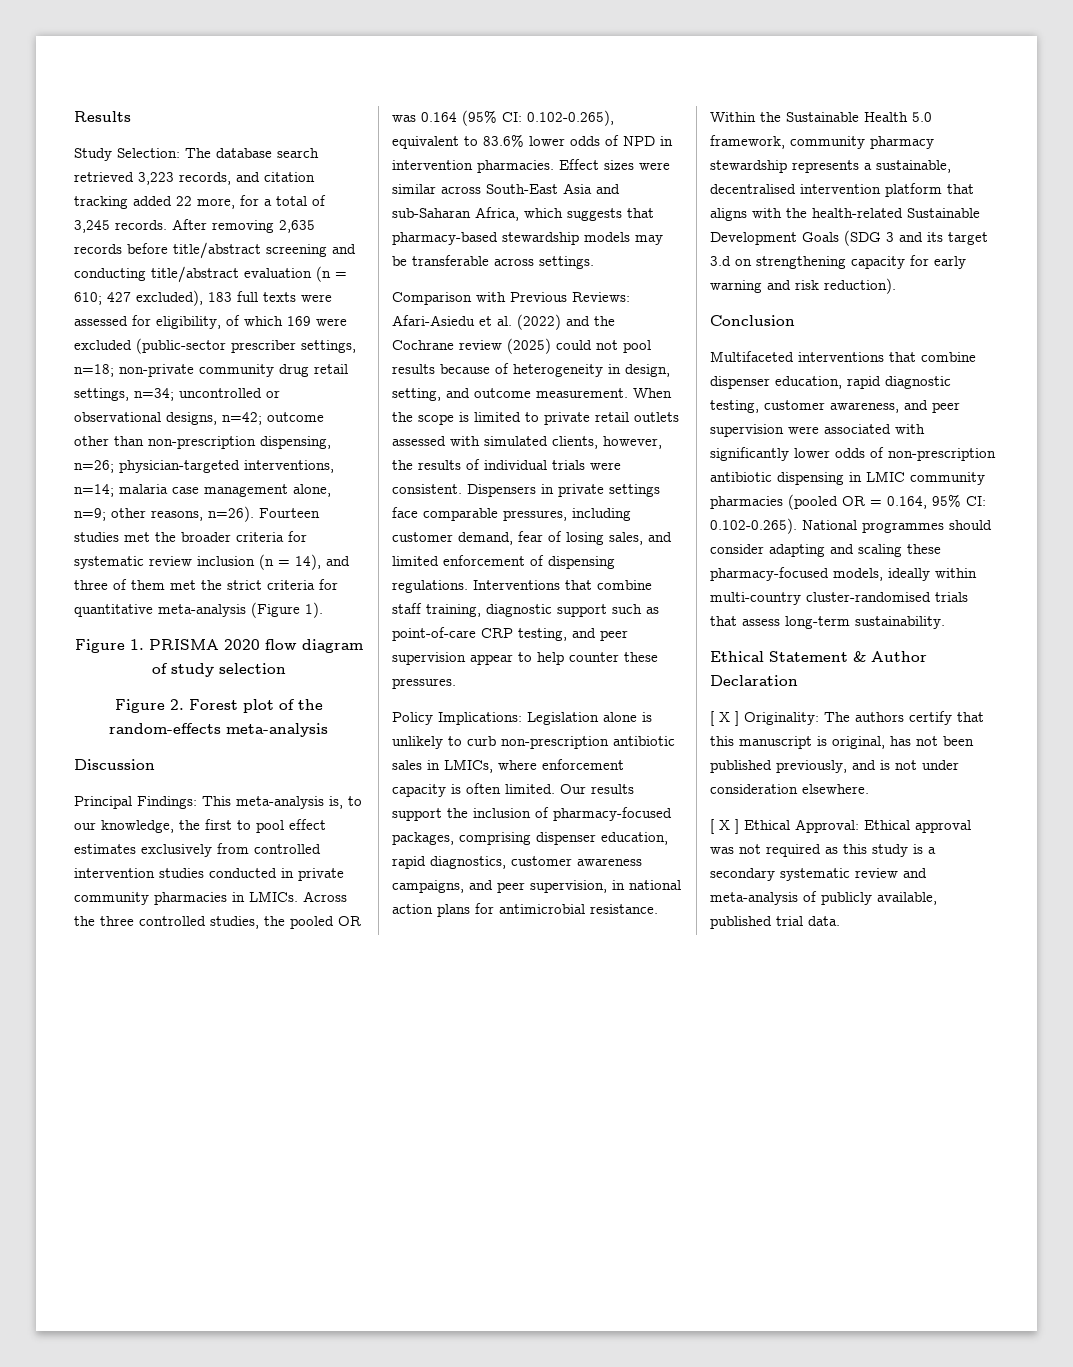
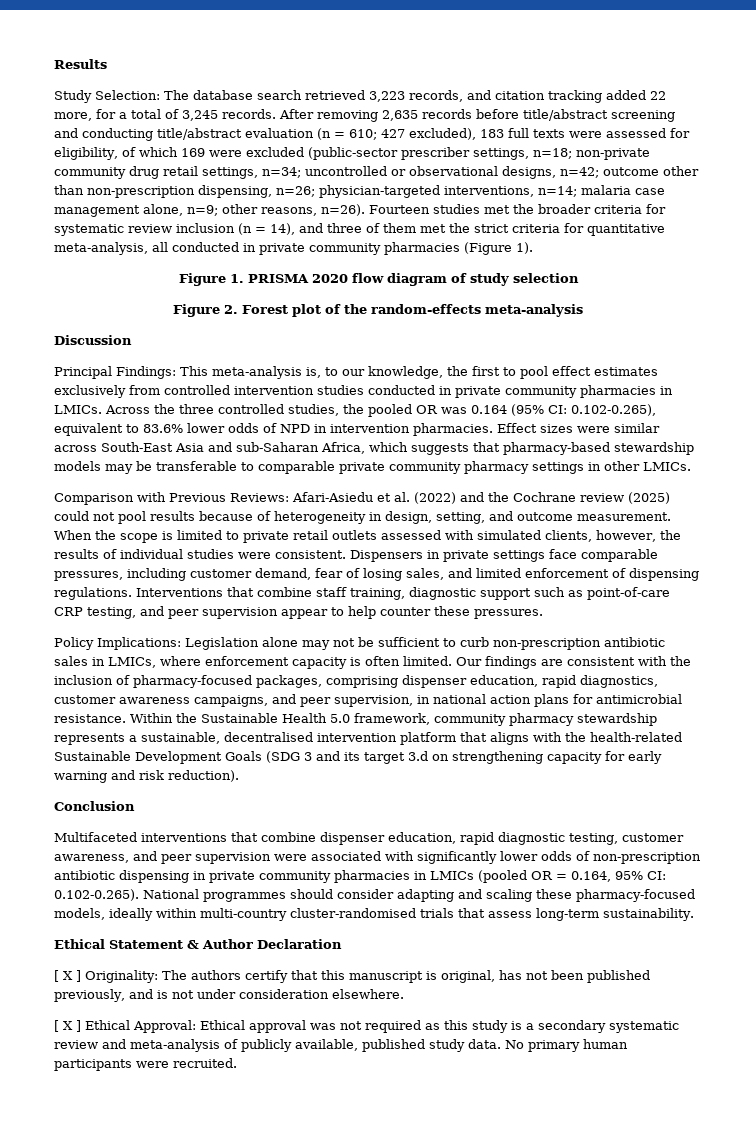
[158,604,246,617] meta-analysis -> [54,242,460,255] meta-analysis, all conducted in private community pharmacies
[494,256,594,269] across settings. -> [241,461,691,474] to comparable private community pharmacy settings in other LMICs.
[552,460,585,470] trials -> [187,549,234,559] studies
[642,712,652,722] [392,736,443,749] is unlikely -> [302,637,440,650] may not be sufficient
[591,784,634,794] [392,808,442,821] results support -> [485,656,667,669] findings are consistent with
[866,471,985,485] [710,496,783,509] LMIC community pharmacies -> [209,870,474,883] private community pharmacies in LMICs
[776,916,840,926] trial data. -> [429,1039,628,1052] [54,1058,237,1071] study data. No primary human participants were recruited.

